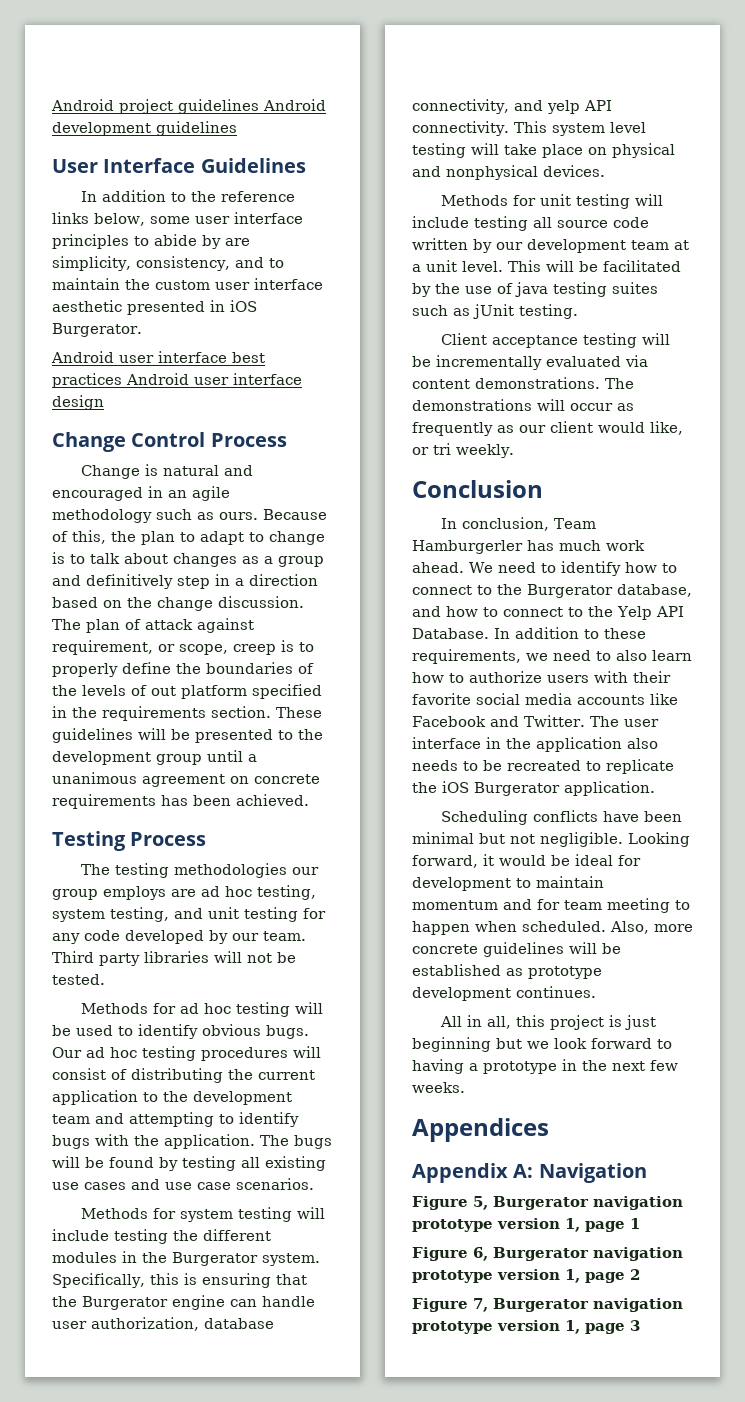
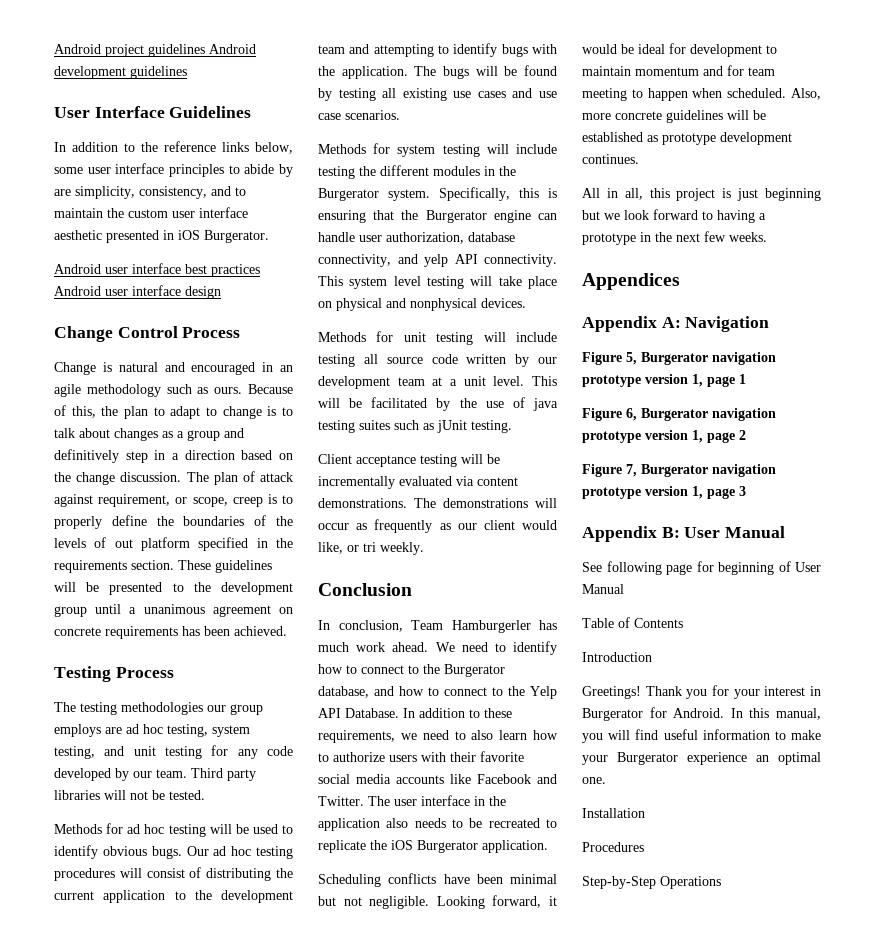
(640, 1325) none -> [582,526,786,542] [582,561,821,575] [582,584,624,594] [582,617,683,628] [582,652,652,662] [582,685,821,699] [582,707,821,721] [582,729,821,743] [582,752,821,765] [582,777,606,784] [582,808,645,818] [582,842,644,852] [582,876,721,889] // Appendix B: User Manual // See following page for beginning of User Manual // Table of Contents // Introduction // Greetings! Thank you for your interest in Burgerator for Android. In this manual, you will find useful information to make your Burgerator experience an optimal one. // Installation // Procedures // Step-by-Step Operations

